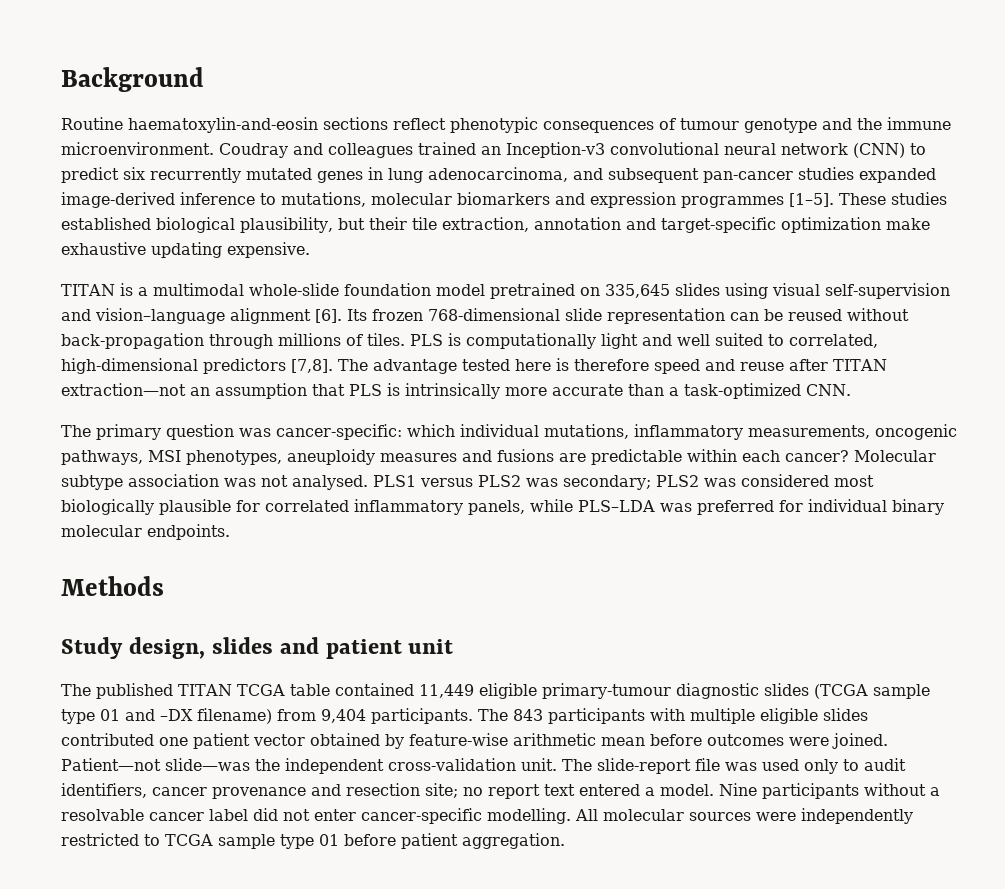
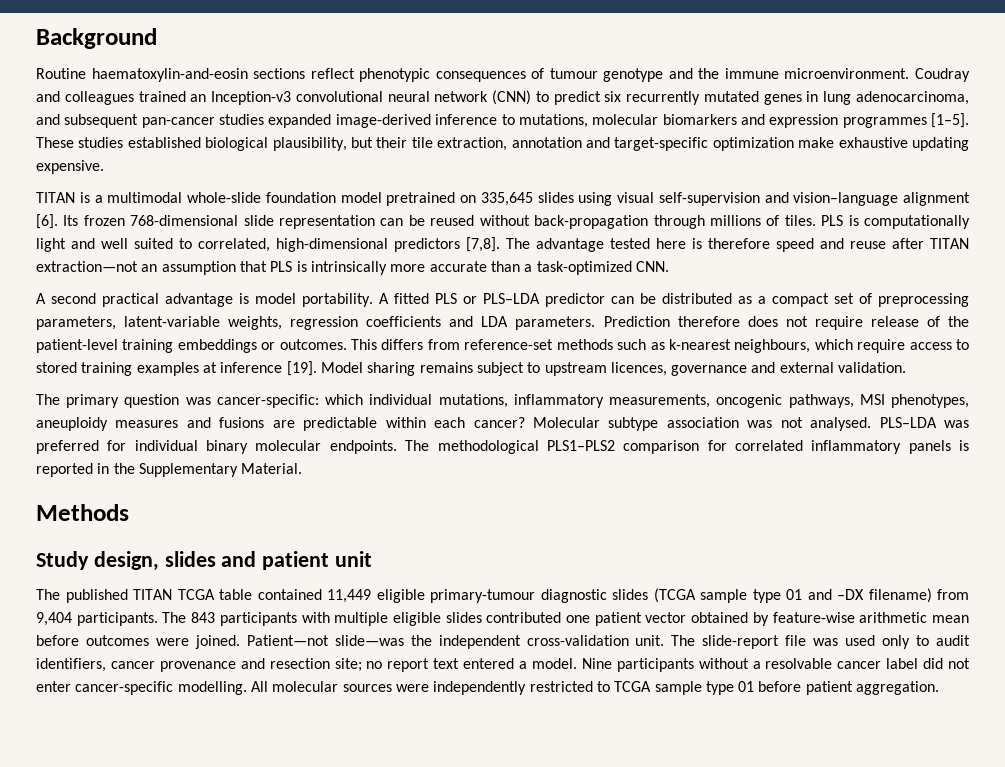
(851, 390) none -> [36,293,969,307] [36,316,970,330] [36,339,969,353] [36,361,907,376] // A second practical advantage is model portability. A fitted PLS or PLS–LDA predictor can be distributed as a compact set of preprocessing parameters, latent-variable weights, regression coefficients and LDA parameters. Prediction therefore does not require release of the patient-level training embeddings or outcomes. This differs from reference-set methods such as k-nearest neighbours, which require access to stored training examples at inference [19]. Model sharing remains subject to upstream licences, governance and external validation.
[373,474,874,490] [61,499,573,515] PLS1 versus PLS2 was secondary; PLS2 was considered most biologically plausible for correlated inflammatory panels, while -> (872, 424) none
(230, 532) none -> [405,440,970,454] [36,463,303,477] The methodological PLS1–PLS2 comparison for correlated inflammatory panels is reported in the Supplementary Material.

